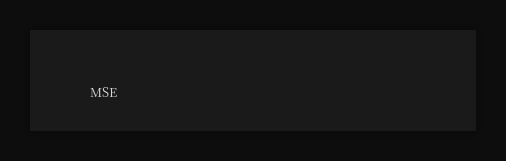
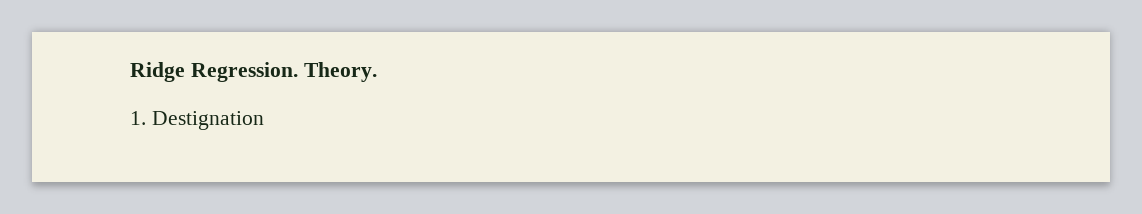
[90,87,117,97] MSE -> [130,62,377,82] [130,111,264,130] Ridge Regression. Theory. // 1. Destignation

